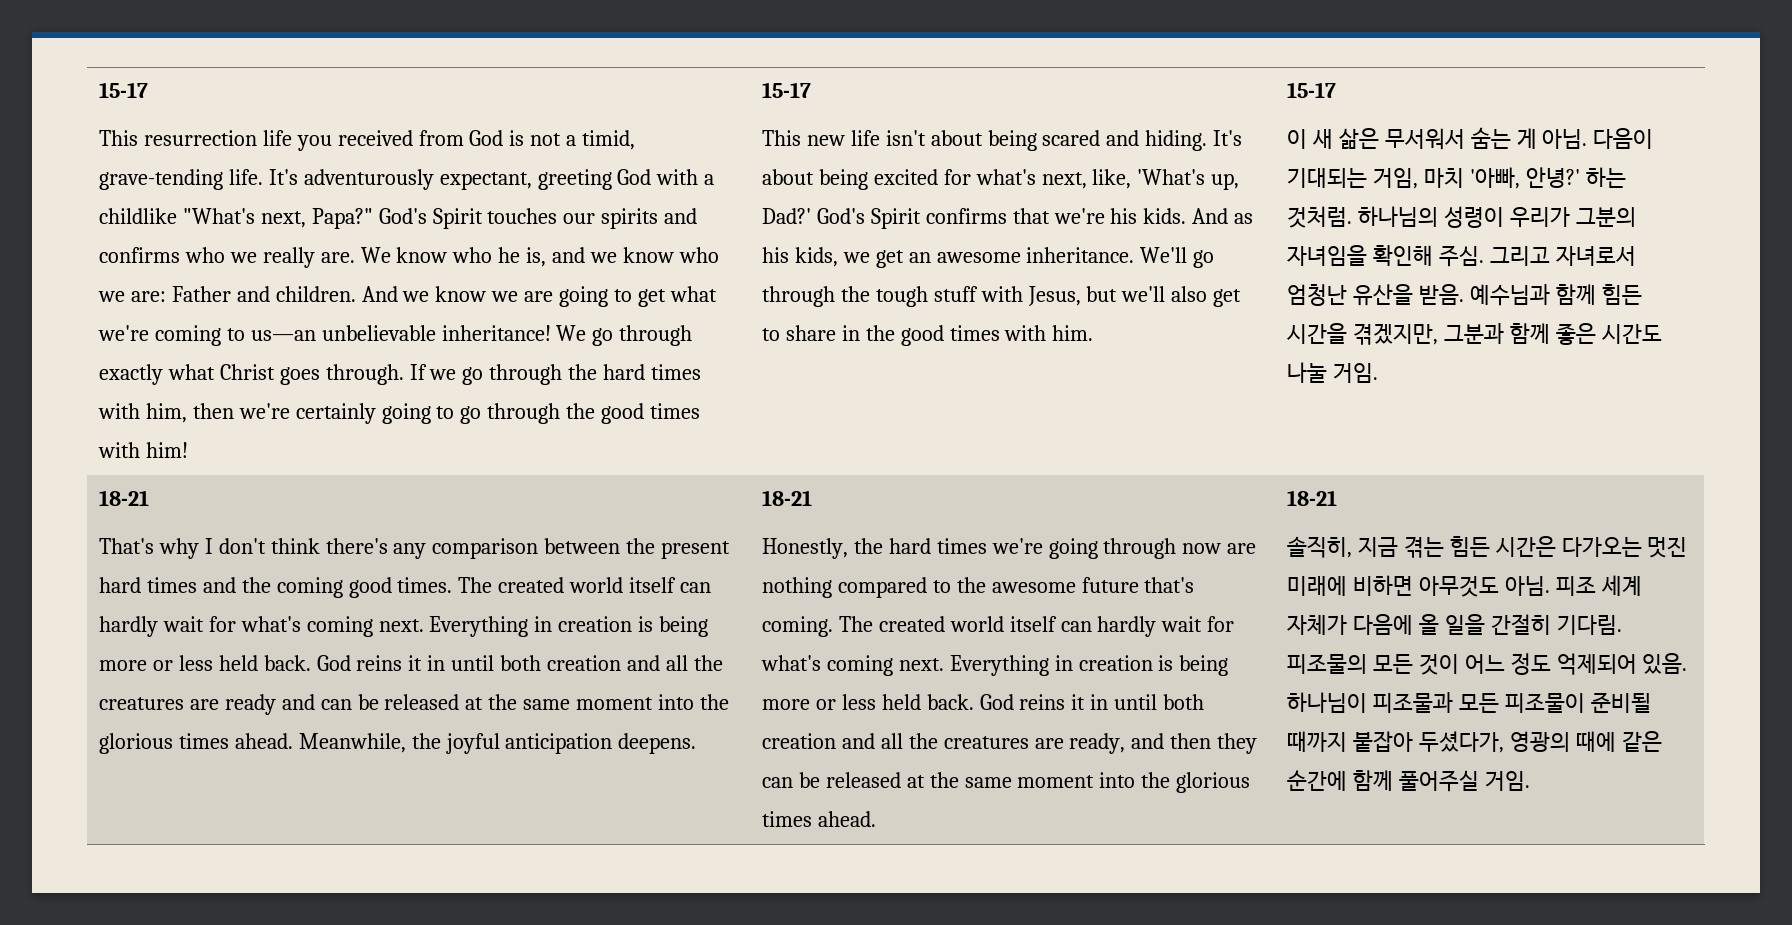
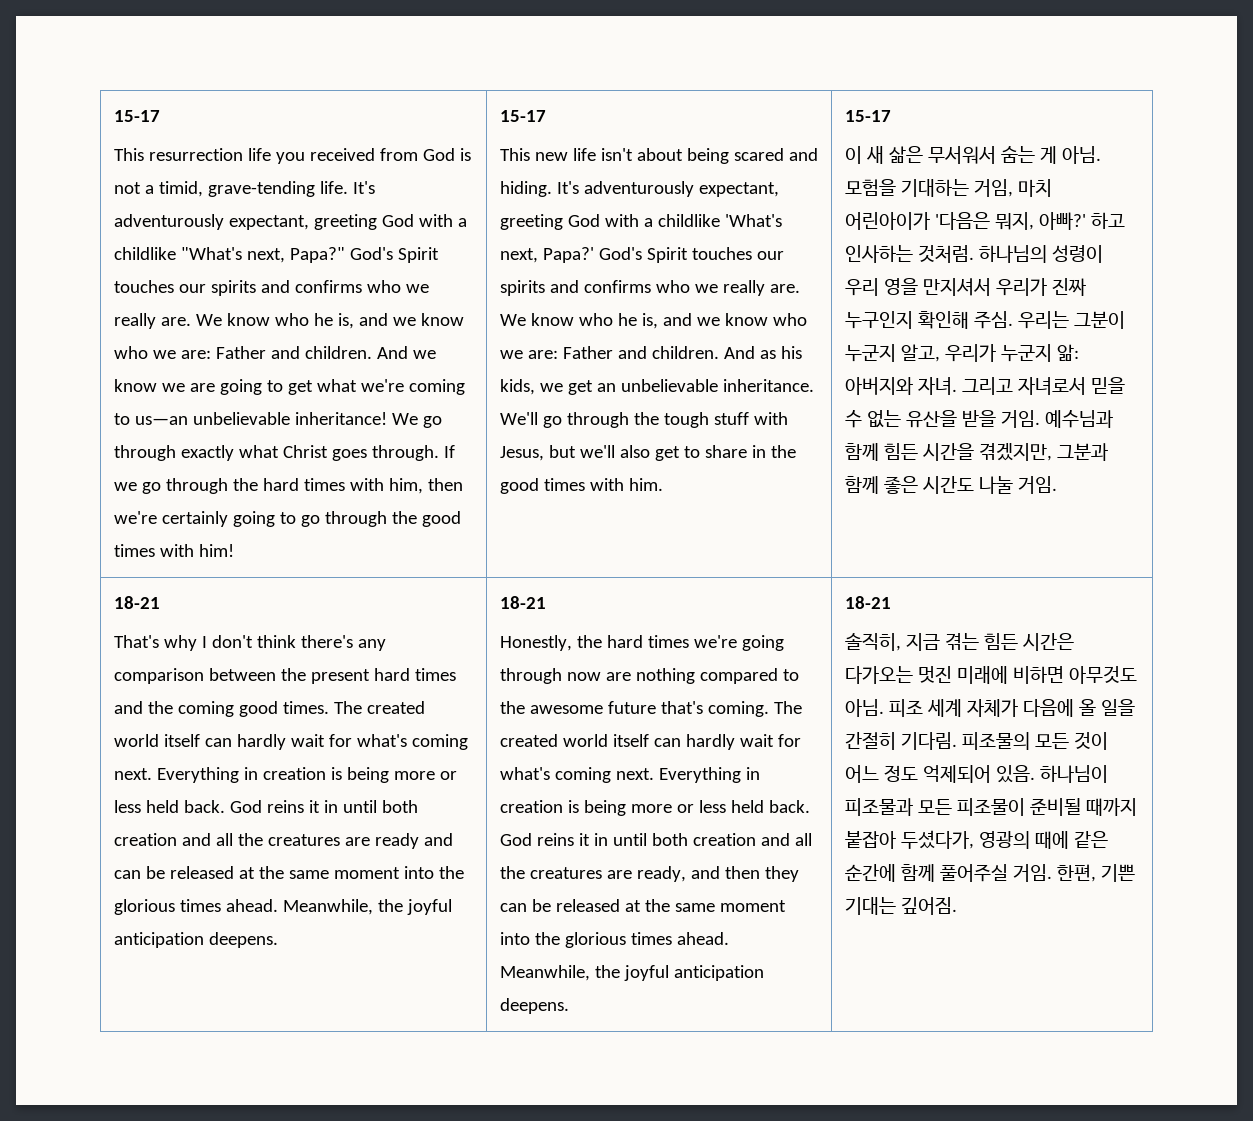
[761,169,1240,190] [761,208,1187,229] about being excited for what's next, like, 'What's up, Dad?' God's Spirit confirms that we're his kids. -> [583,181,779,197] [499,214,782,230] [499,247,784,263] [499,280,800,296] [499,313,807,329] [499,346,719,359] adventurously expectant, greeting God with a childlike 'What's next, Papa?' God's Spirit touches our spirits and confirms who we really are. We know who he is, and we know who we are: Father and children.
[936,252,1021,263] awesome -> [620,379,718,392] unbelievable
[1593,128,1654,149] [1286,167,1626,189] [1286,206,1636,228] [1286,245,1636,267] [1286,284,1464,306] 다음이 기대되는 거임, 마치 '아빠, 안녕?' 하는 것처럼. 하나님의 성령이 우리가 그분의 자녀임을 확인해 주심. 그리고 자녀로서 엄청난 유산을 받음. -> [844,179,1052,197] [844,212,1125,230] [844,245,1103,263] [844,278,1086,296] [844,311,1125,329] [844,344,1079,362] [844,377,1125,395] [844,410,1040,428] 모험을 기대하는 거임, 마치 어린아이가 '다음은 뭐지, 아빠?' 하고 인사하는 것처럼. 하나님의 성령이 우리 영을 만지셔서 우리가 진짜 누구인지 확인해 주심. 우리는 그분이 누군지 알고, 우리가 누군지 앎: 아버지와 자녀. 그리고 자녀로서 믿을 수 없는 유산을 받을 거임.
(876, 819) none -> [499,965,764,981] [499,998,569,1014] Meanwhile, the joyful anticipation deepens.
(1530, 781) none -> [1056,864,1135,882] [844,897,957,915] 한편, 기쁜 기대는 깊어짐.

